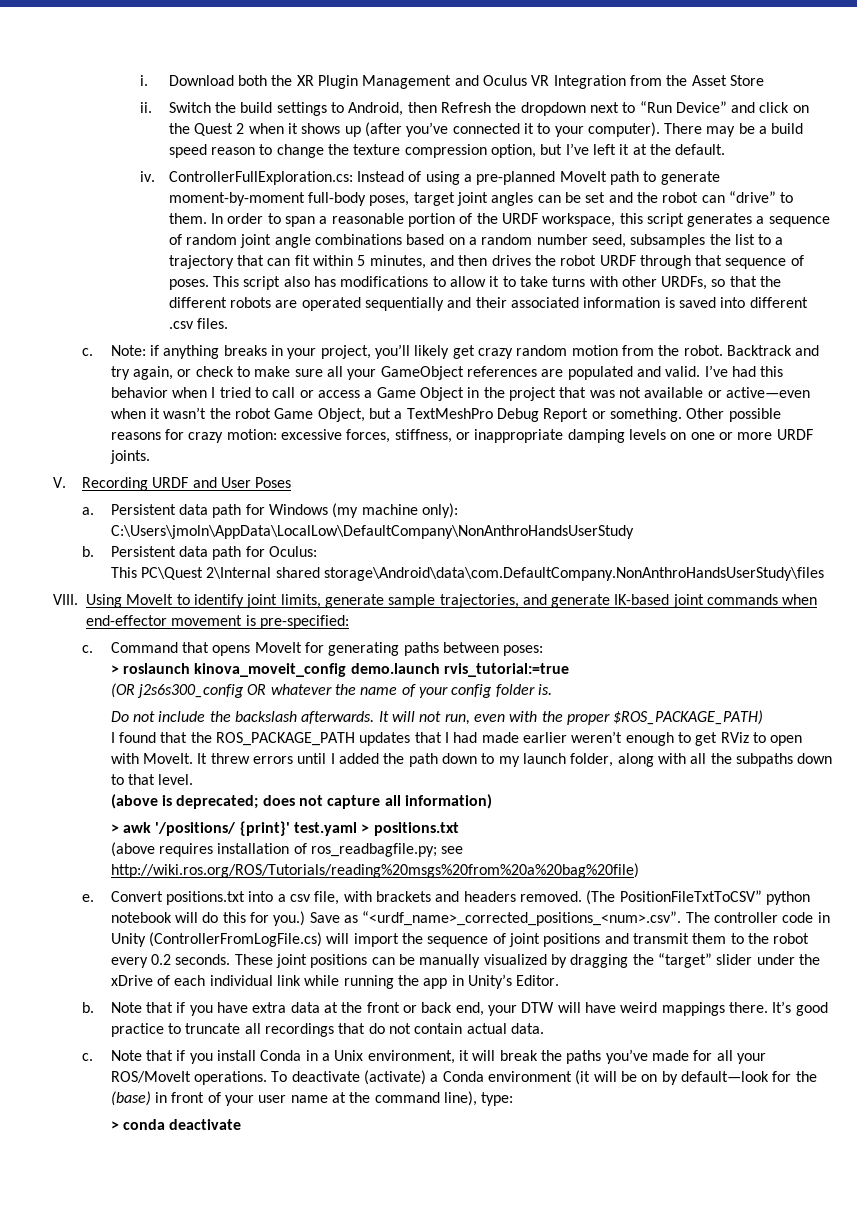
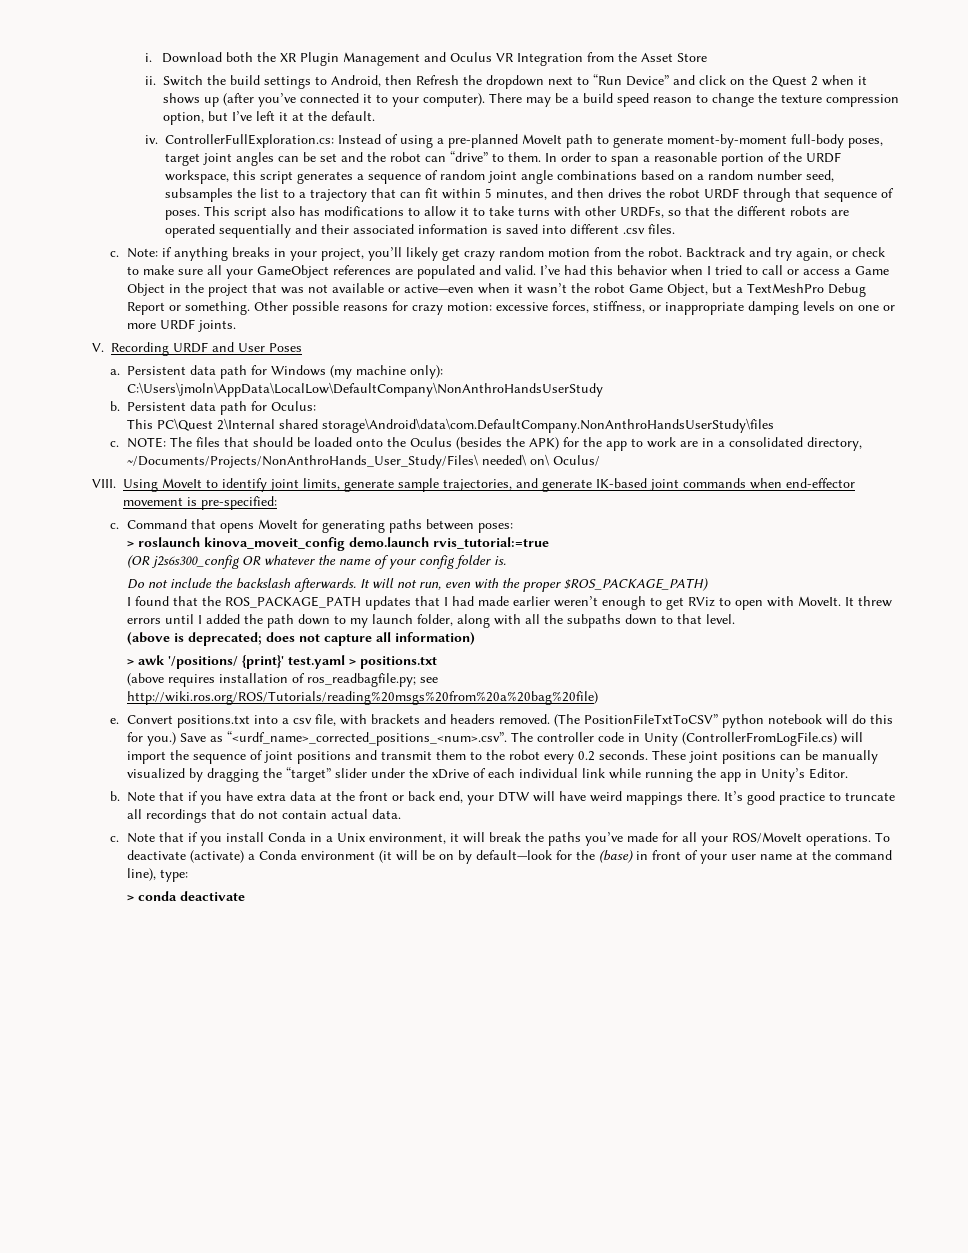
(825, 574) none -> [109,437,863,451] [127,454,601,469] // c. NOTE: The files that should be loaded onto the Oculus (besides the APK) for the app to work are in a consolidated directory, ~/Documents/Projects/NonAnthroHands_User_Study/Files\ needed\ on\ Oculus/

